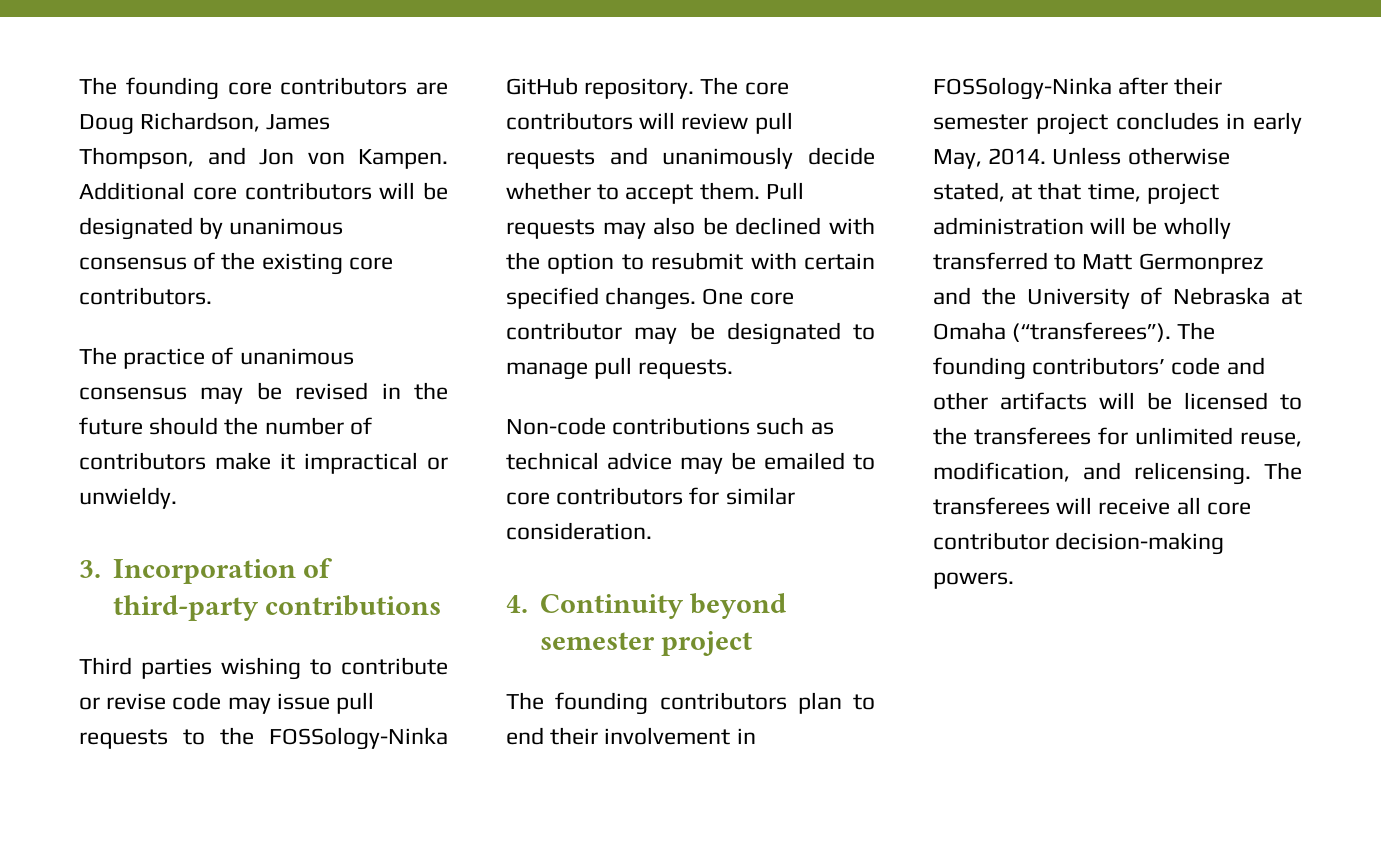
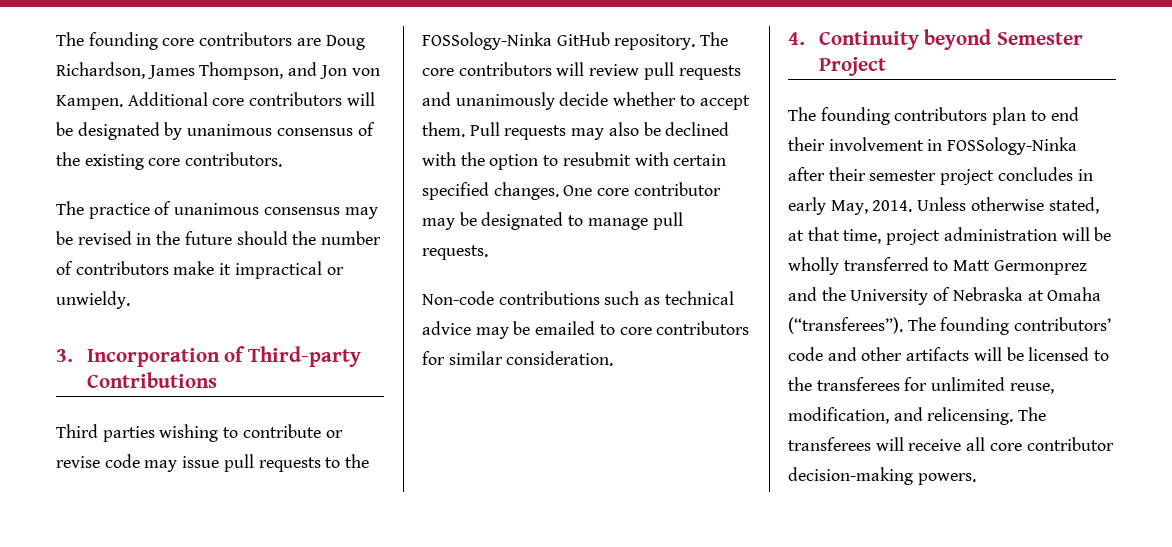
[112,595,442,621] third-party contributions -> [247,346,361,367] [86,372,217,388] Third-party Contributions
[539,631,753,656] semester project -> [996,32,1083,45] [818,57,886,76] Semester Project

